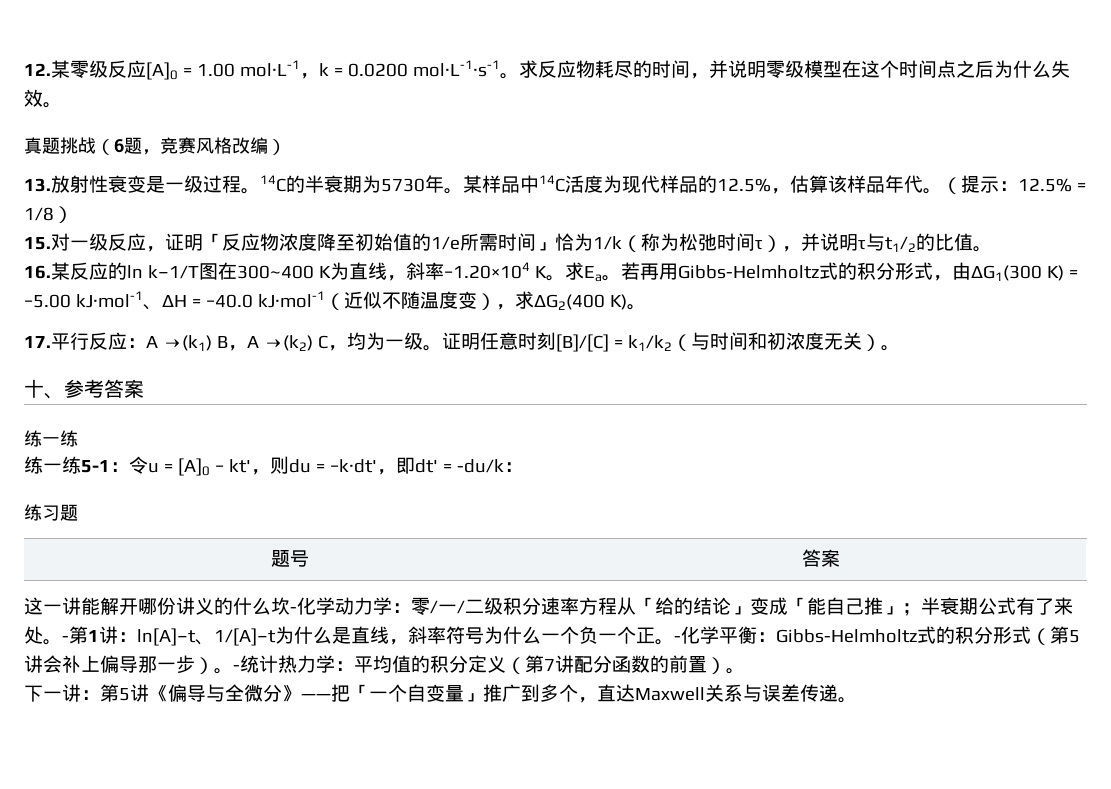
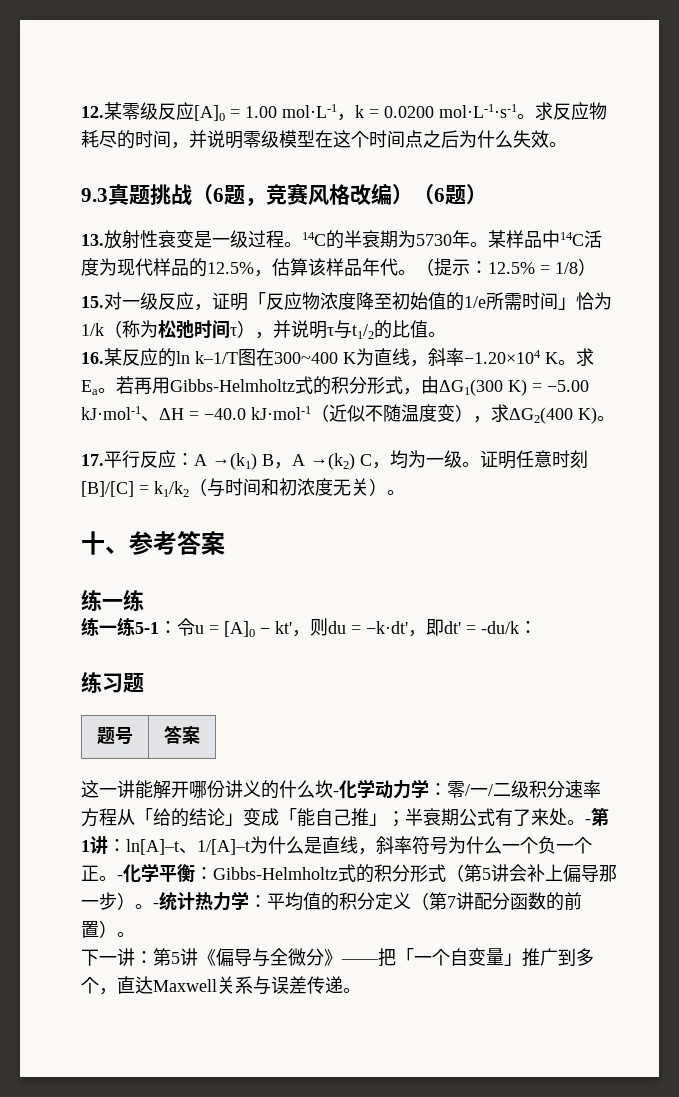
(62, 105) none -> [81,188,108,202] 9.3
(286, 147) none -> [413,184,487,205] （6题）

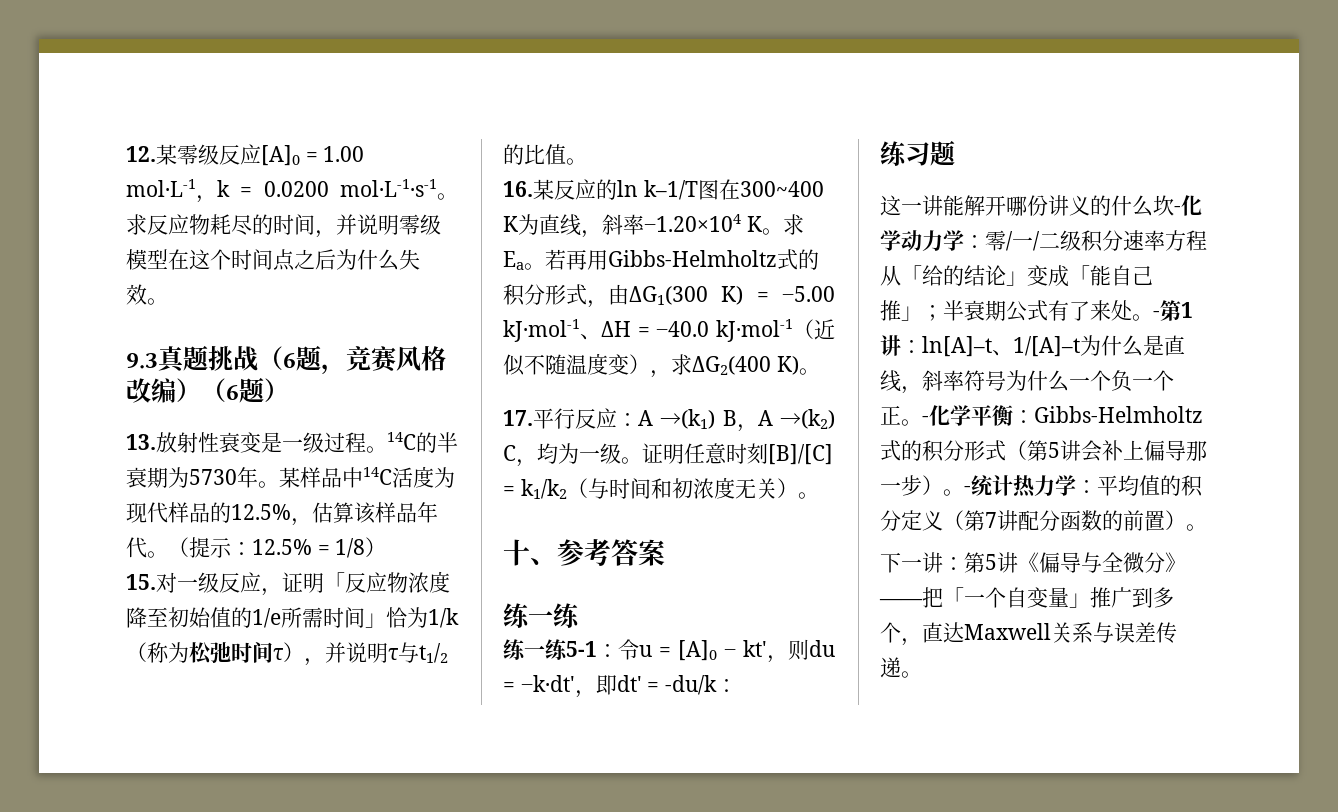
[97,727,133,745] [164,725,200,744] // 题号 | 答案 -> (955, 153) none

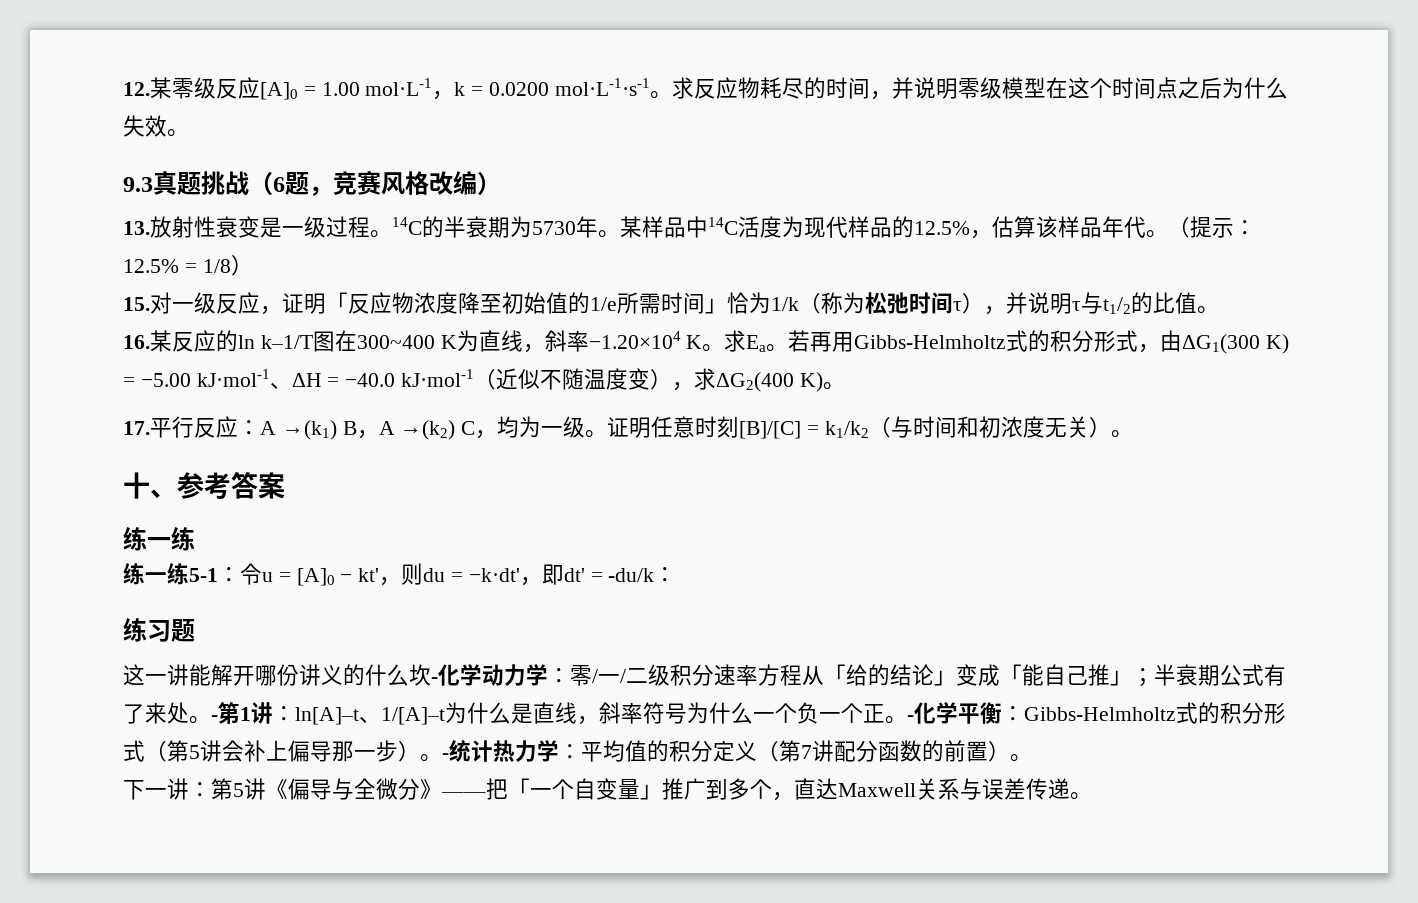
[201,377,289,403] （6题） -> (501, 183) none

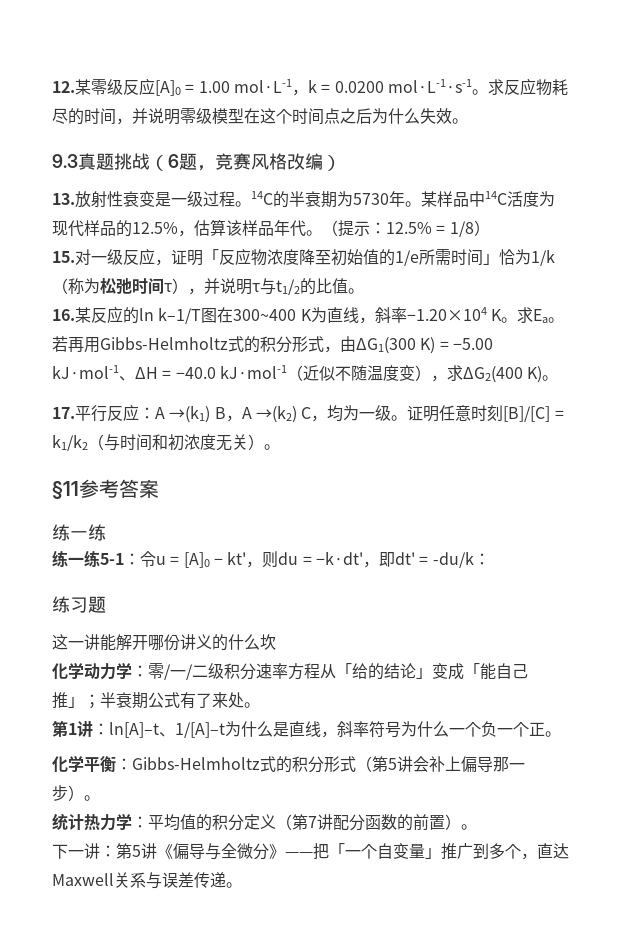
[123,472,177,499] 十、 -> [52,481,79,499] §11
[431,677,438,683] - -> (276, 642) //
[211,715,218,721] - -> (260, 705) //
[907,715,914,721] - -> (561, 734) //
[442,753,449,759] - -> (100, 798) //

